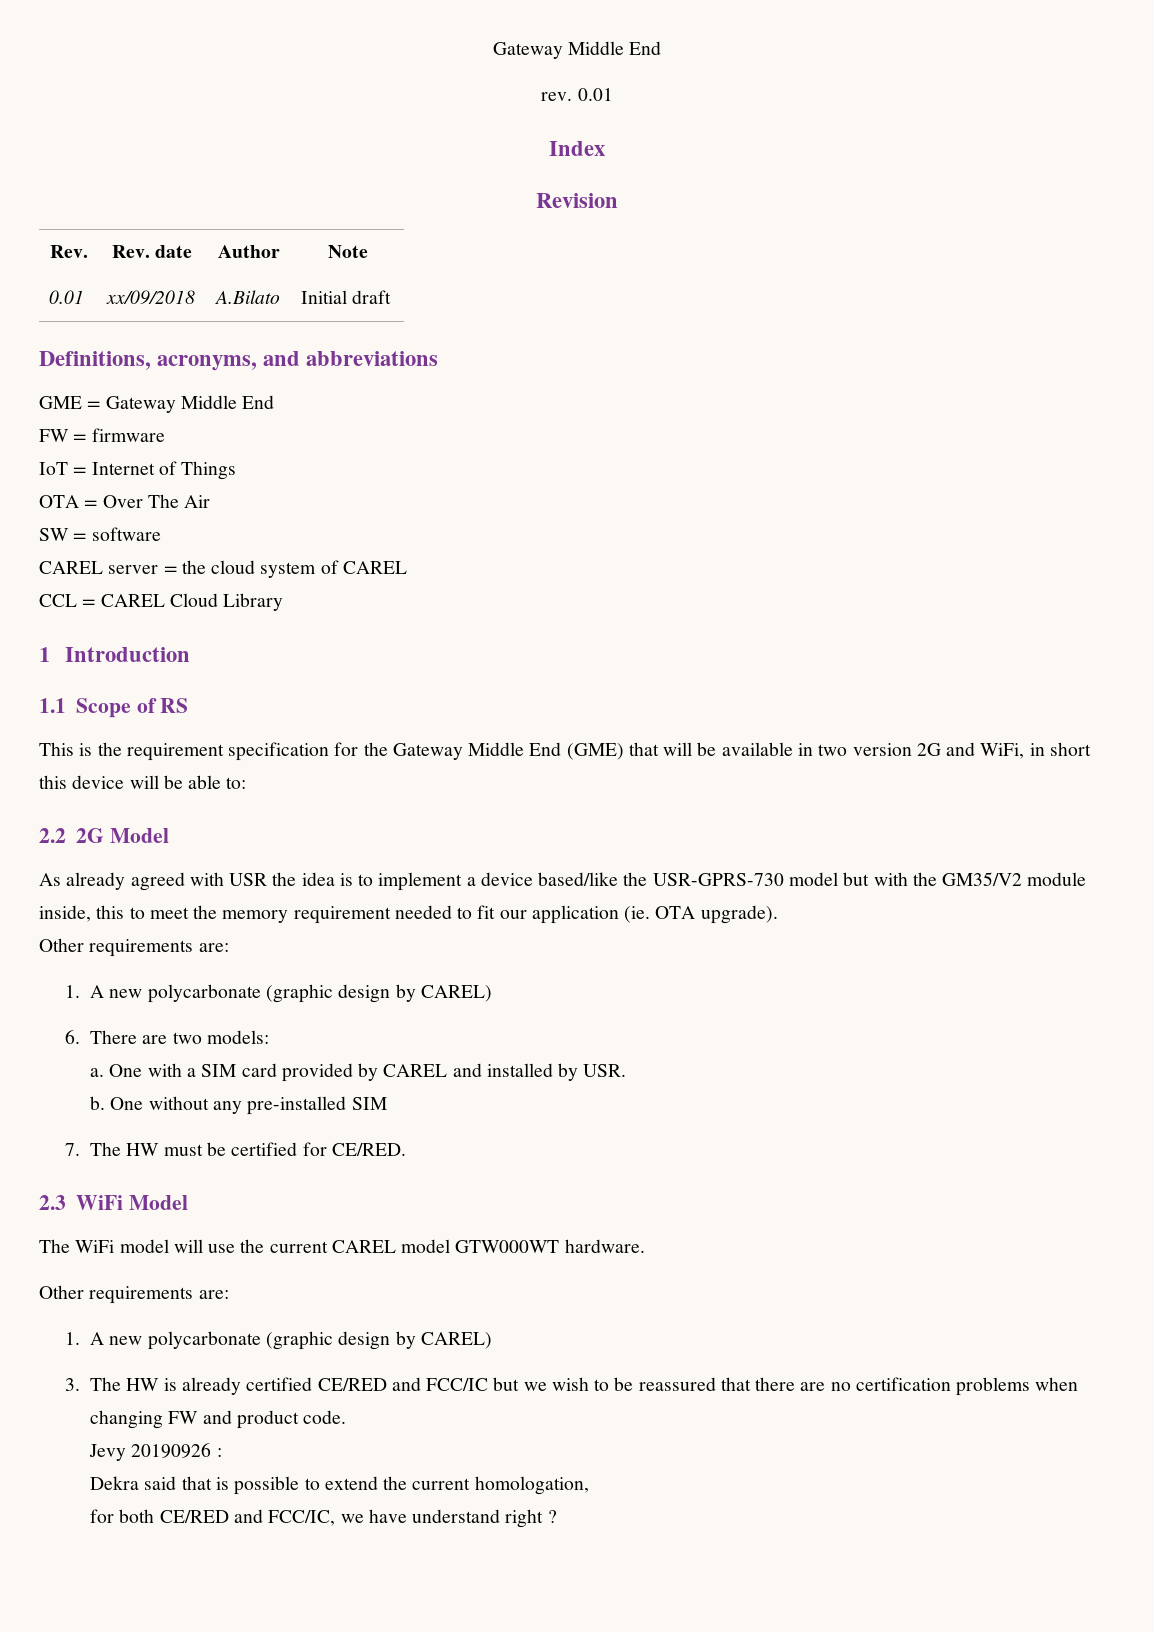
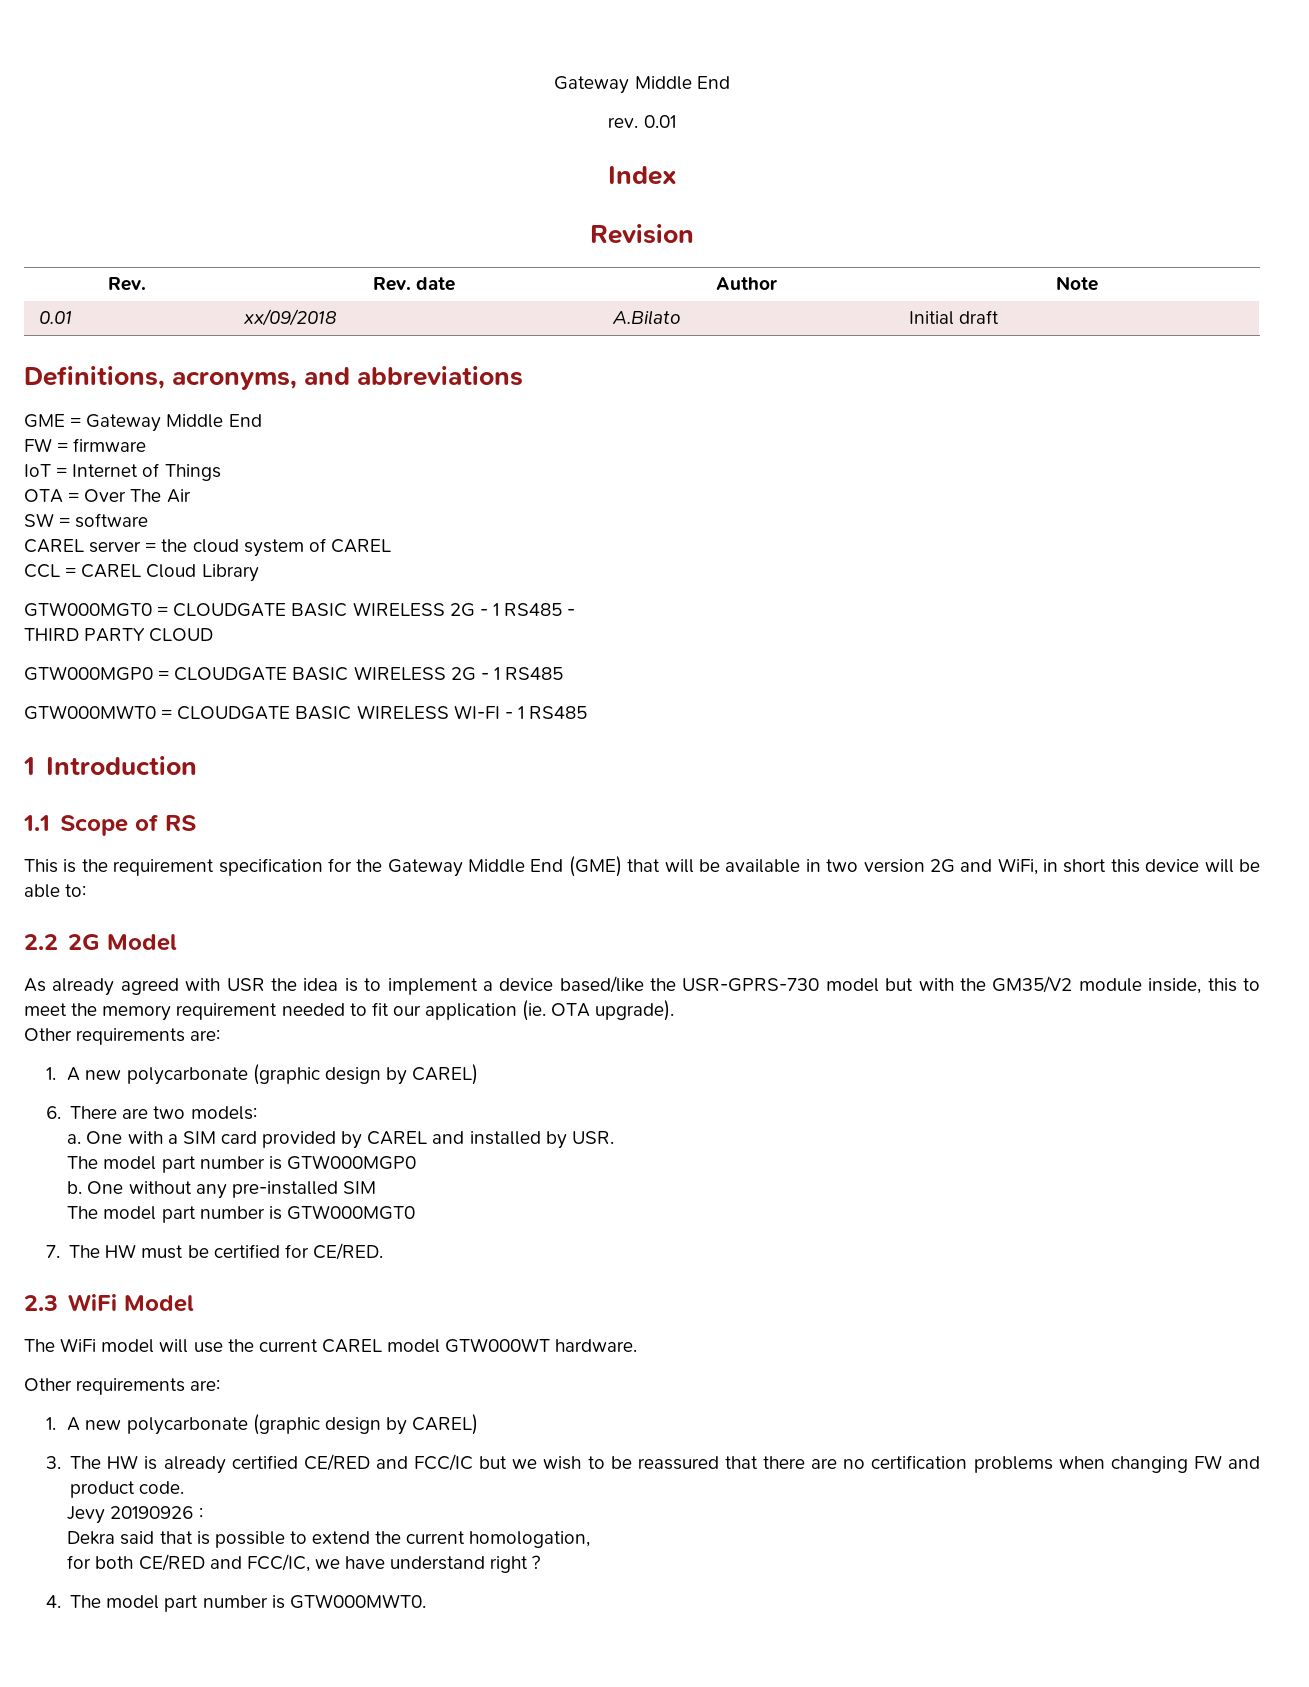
(284, 602) none -> [24,602,576,617] [24,628,214,642] [24,666,564,681] [24,705,588,720] // GTW000MGT0 = CLOUDGATE BASIC WIRELESS 2G - 1 RS485 - // THIRD PARTY CLOUD // GTW000MGP0 = CLOUDGATE BASIC WIRELESS 2G - 1 RS485 // GTW000MWT0 = CLOUDGATE BASIC WIRELESS WI-FI - 1 RS485
(627, 1070) none -> [67,1155,416,1173] // The model part number is GTW000MGP0
(387, 1103) none -> [67,1205,415,1223] // The model part number is GTW000MGT0
(557, 1516) none -> [45,1594,426,1612] // 4. The model part number is GTW000MWT0.

